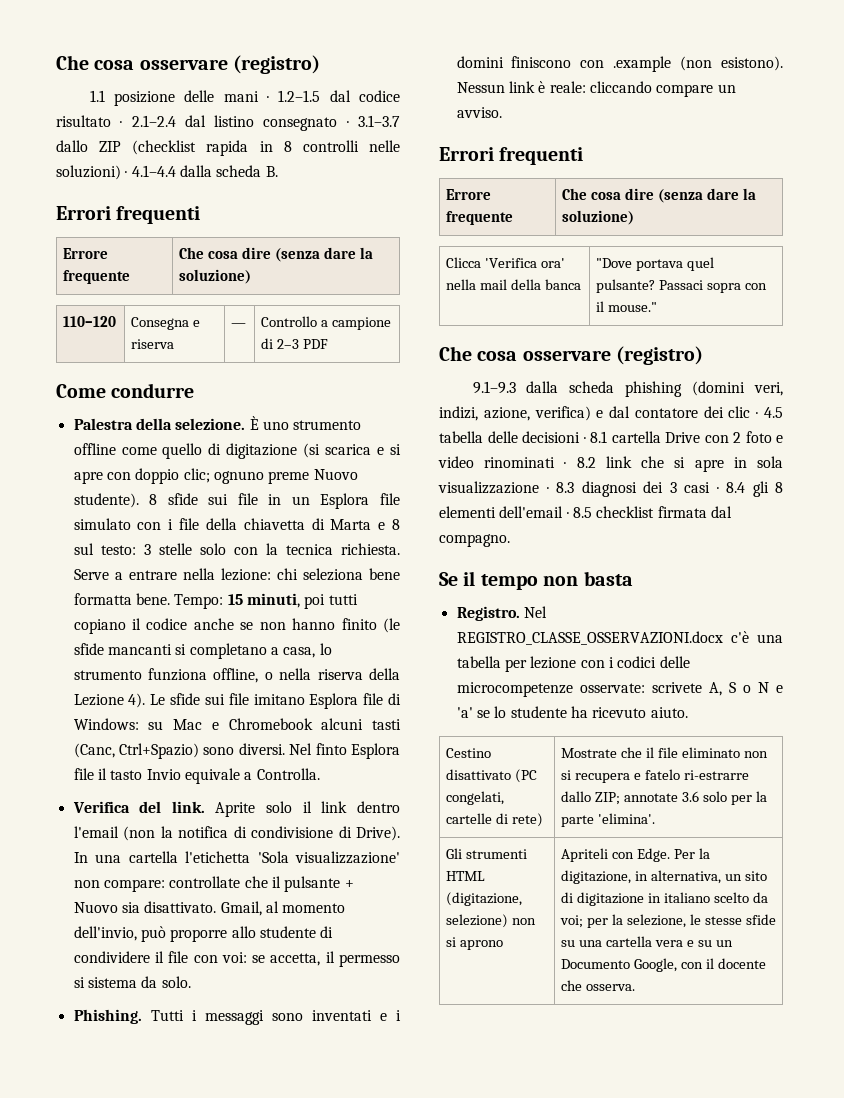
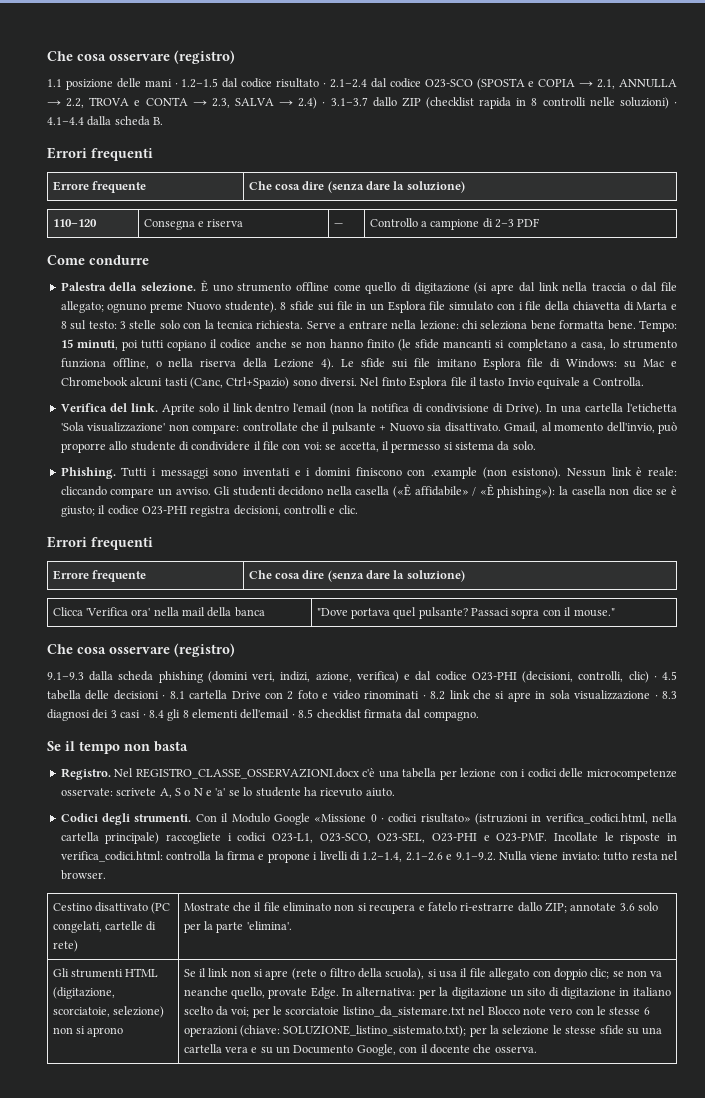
[214,115,338,131] listino consegnato -> [389,78,678,90] [47,97,318,109] codice O23-SCO (SPOSTA e COPIA → 2.1, ANNULLA → 2.2, TROVA e CONTA → 2.3, SALVA → 2.4)
[325,444,402,455] [73,468,210,484] scarica e si apre con doppio clic; -> [491,282,678,294] [60,301,104,313] apre dal link nella traccia o dal file allegato;
(502, 112) none -> [214,484,678,498] [60,505,358,517] Gli studenti decidono nella casella («È affidabile» / «È phishing»): la casella non dice se è giusto; il codice O23-PHI registra decisioni, controlli e clic.
[634,406,751,418] contatore dei clic -> [435,671,649,683] codice O23-PHI (decisioni, controlli, clic)
(688, 712) none -> [60,813,678,825] [60,832,678,844] [60,851,679,863] [60,870,106,880] // Codici degli strumenti. Con il Modulo Google «Missione 0 · codici risultato» (istruzioni in verifica_codici.html, nella cartella principale) raccogliete i codici O23-L1, O23-SCO, O23-SEL, O23-PHI e O23-PMF. Incollate le risposte in verifica_codici.html: controlla la firma e propone i livelli di 1.2–1.4, 2.1–2.6 e 9.1–9.2. Nulla viene inviato: tutto resta nel browser.
(523, 899) none -> [52,1007,110,1017] scorciatoie,
[561,848,710,862] [561,870,722,884] Apriteli con Edge. Per la digitazione, in alternativa, -> [183,968,663,980] [183,987,507,999] Se il link non si apre (rete o filtro della scuola), si usa il file allegato con doppio clic; se non va neanche quello, provate Edge. In alternativa: per la digitazione
[612,914,686,928] la selezione, -> [273,1006,650,1017] [183,1025,550,1037] le scorciatoie listino_da_sistemare.txt nel Blocco note vero con le stesse 6 operazioni (chiave: SOLUZIONE_listino_sistemato.txt); per la selezione

